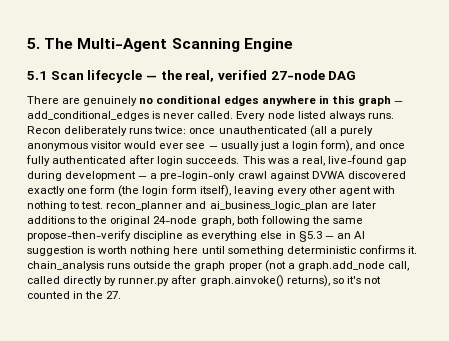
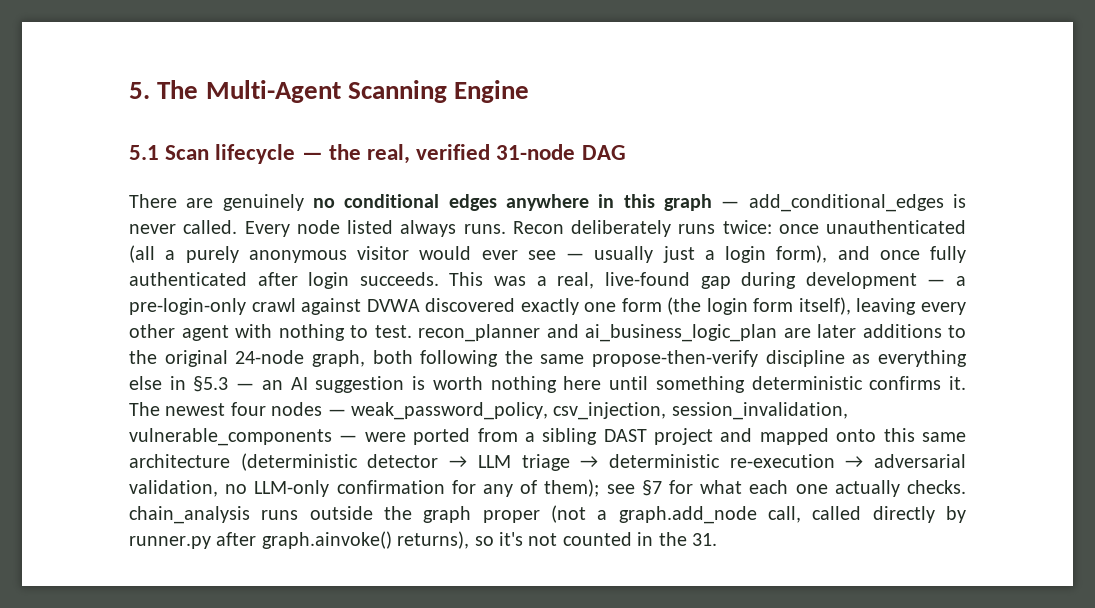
[270,70,325,80] 27-node -> [496,144,576,160] 31-node
(417, 250) none -> [129,402,848,420] [129,428,966,446] [129,453,966,471] [129,479,967,497] The newest four nodes — weak_password_policy, csv_injection, session_invalidation, vulnerable_components — were ported from a sibling DAST project and mapped onto this same architecture (deterministic detector → LLM triage → deterministic re-execution → adversarial validation, no LLM-only confirmation for any of them); see §7 for what each one actually checks.
[106,291,122,299] 27. -> [691,533,717,546] 31.

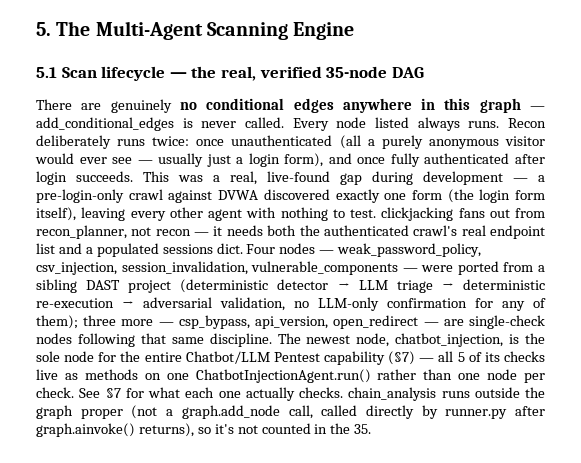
[496,144,576,160] 31-node -> [326,66,388,78] 35-node
[418,324,966,342] [129,350,967,367] [129,376,967,393] [129,402,266,416] recon_planner and ai_business_logic_plan are later additions to the original 24-node graph, both following the same propose-then-verify discipline as everything else in §5.3 — an AI suggestion is worth nothing here until something deterministic confirms it. The newest four -> [381,207,545,221] [36,225,546,239] [36,243,276,257] clickjacking fans out from recon_planner, not recon — it needs both the authenticated crawl's real endpoint list and a populated sessions dict. Four
[720,428,966,445] [129,454,230,468] and mapped onto this same architecture -> (172, 286) none
[606,484,635,494] see -> [83,315,545,329] [36,333,545,347] [36,351,546,365] [36,369,545,383] [36,387,101,398] three more — csp_bypass, api_version, open_redirect — are single-check nodes following that same discipline. The newest node, chatbot_injection, is the sole node for the entire Chatbot/LLM Pentest capability (§7) — all 5 of its checks live as methods on one ChatbotInjectionAgent.run() rather than one node per check. See
[691,533,717,546] 31. -> [354,424,372,434] 35.

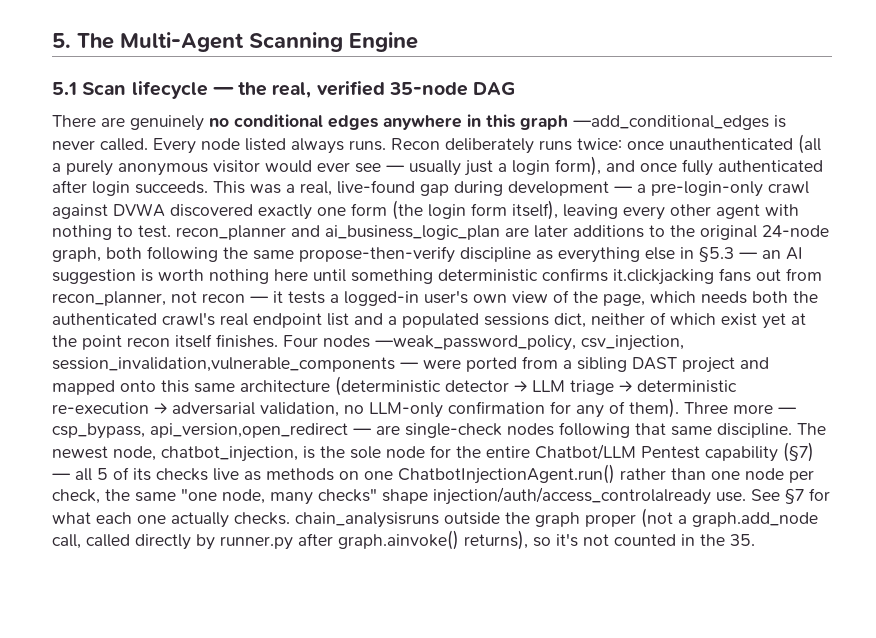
[530,106,546,110] [36,117,174,131] — add_conditional_edges -> [573,115,769,130] —add_conditional_edges
[381,207,454,221] clickjacking -> [176,225,829,240] [52,246,803,263] [52,268,714,285] recon_planner and ai_business_logic_plan are later additions to the original 24-node graph, both following the same propose-then-verify discipline as everything else in §5.3 — an AI suggestion is worth nothing here until something deterministic confirms it.clickjacking
(223, 231) none -> [288,290,696,306] tests a logged-in user's own view of the page, which
[216,243,482,257] [36,261,399,275] dict. Four nodes — weak_password_policy, csv_injection, session_invalidation, vulnerable_components -> [554,312,806,329] [52,334,684,351] [52,357,395,372] dict, neither of which exist yet at the point recon itself finishes. Four nodes —weak_password_policy, csv_injection, session_invalidation,vulnerable_components
(172, 286) none -> [740,357,769,369] [52,380,330,395] and mapped onto this same architecture
[36,315,117,329] them); three -> [629,398,728,418] them). Three
[255,315,419,329] api_version, open_redirect -> [150,423,348,438] api_version,open_redirect
[36,387,74,398] check. -> [52,487,746,505] check, the same "one node, many checks" shape injection/auth/access_controlalready use.
[348,387,470,401] chain_analysis runs -> [295,512,439,528] chain_analysisruns

